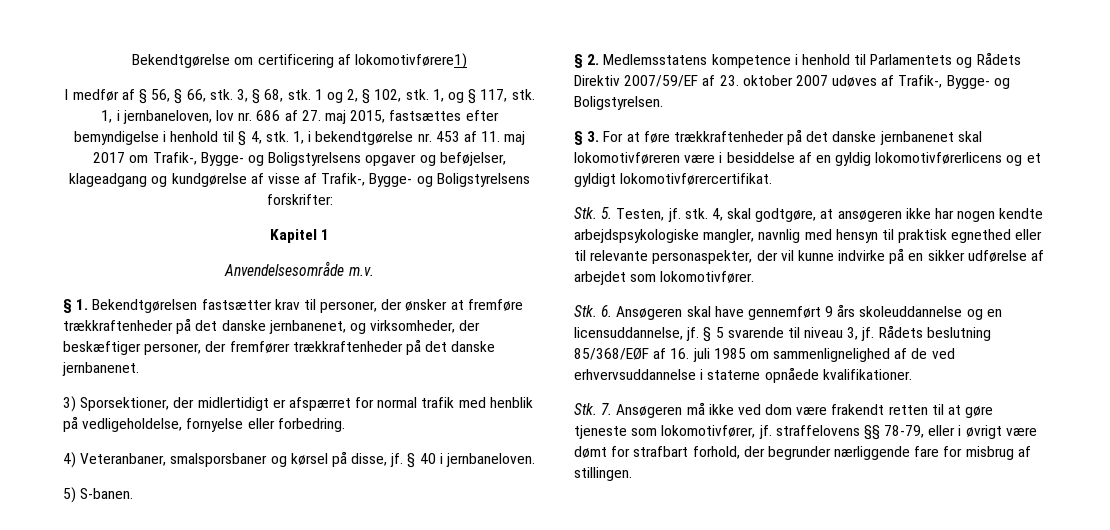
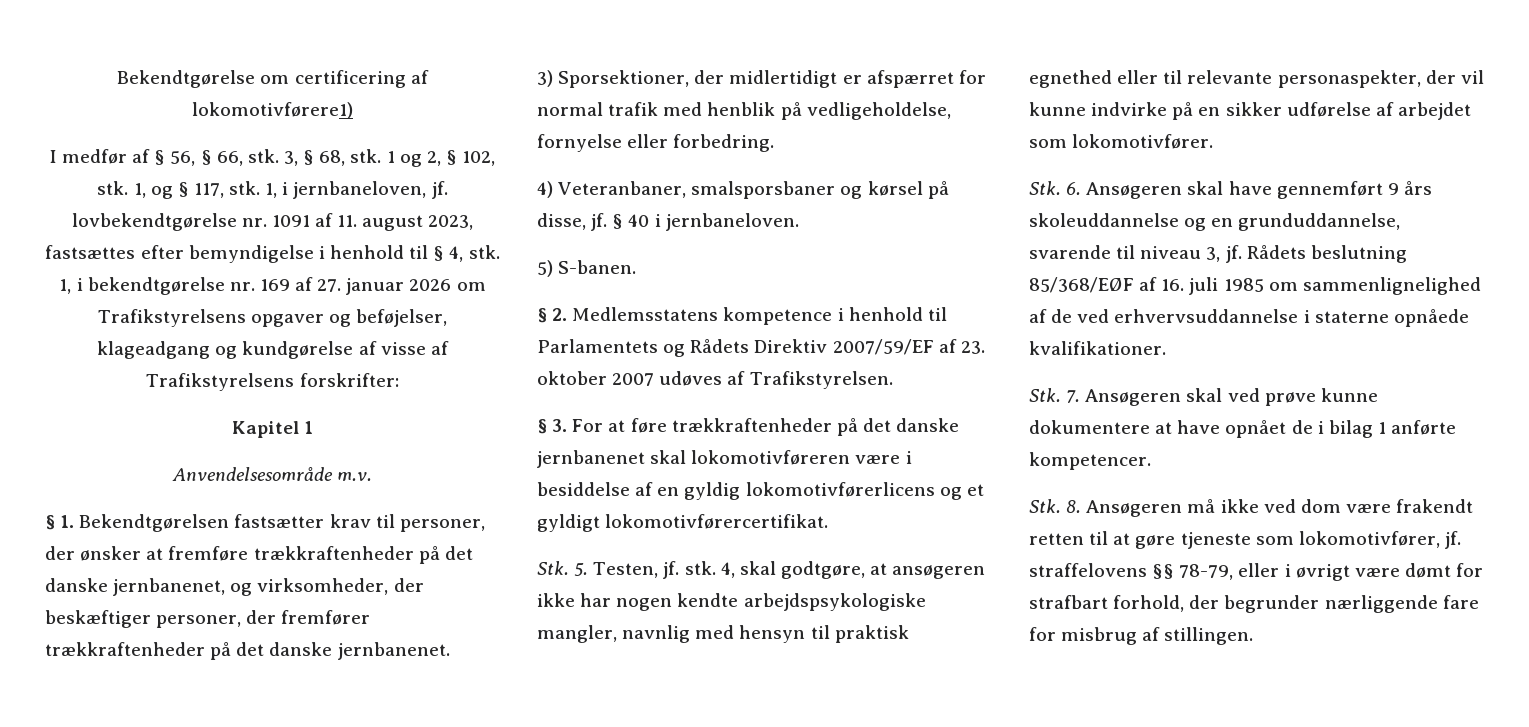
[216,110,386,124] lov nr. 686 af 27. maj 2015, -> [431,181,448,199] [71,213,474,231] jf. lovbekendtgørelse nr. 1091 af 11. august 2023,
[435,131,526,145] [93,152,362,166] 453 af 11. maj 2017 om Trafik-, Bygge- og Boligstyrelsens -> [259,277,486,295] [97,309,246,327] 169 af 27. januar 2026 om Trafikstyrelsens
[321,173,530,187] Trafik-, Bygge- og Boligstyrelsens -> [146,373,295,391] Trafikstyrelsens
[898,75,1010,89] [574,96,663,110] Trafik-, Bygge- og Boligstyrelsen. -> [749,371,893,389] Trafikstyrelsen.
[574,327,724,342] licensuddannelse, jf. § 5 -> [1238,213,1401,231] grunduddannelse,
(683, 411) none -> [1186,388,1378,406] [1029,420,1457,438] [1029,452,1151,470] [1029,499,1183,517] skal ved prøve kunne dokumentere at have opnået de i bilag 1 anførte kompetencer. // Stk. 8. Ansøgeren

